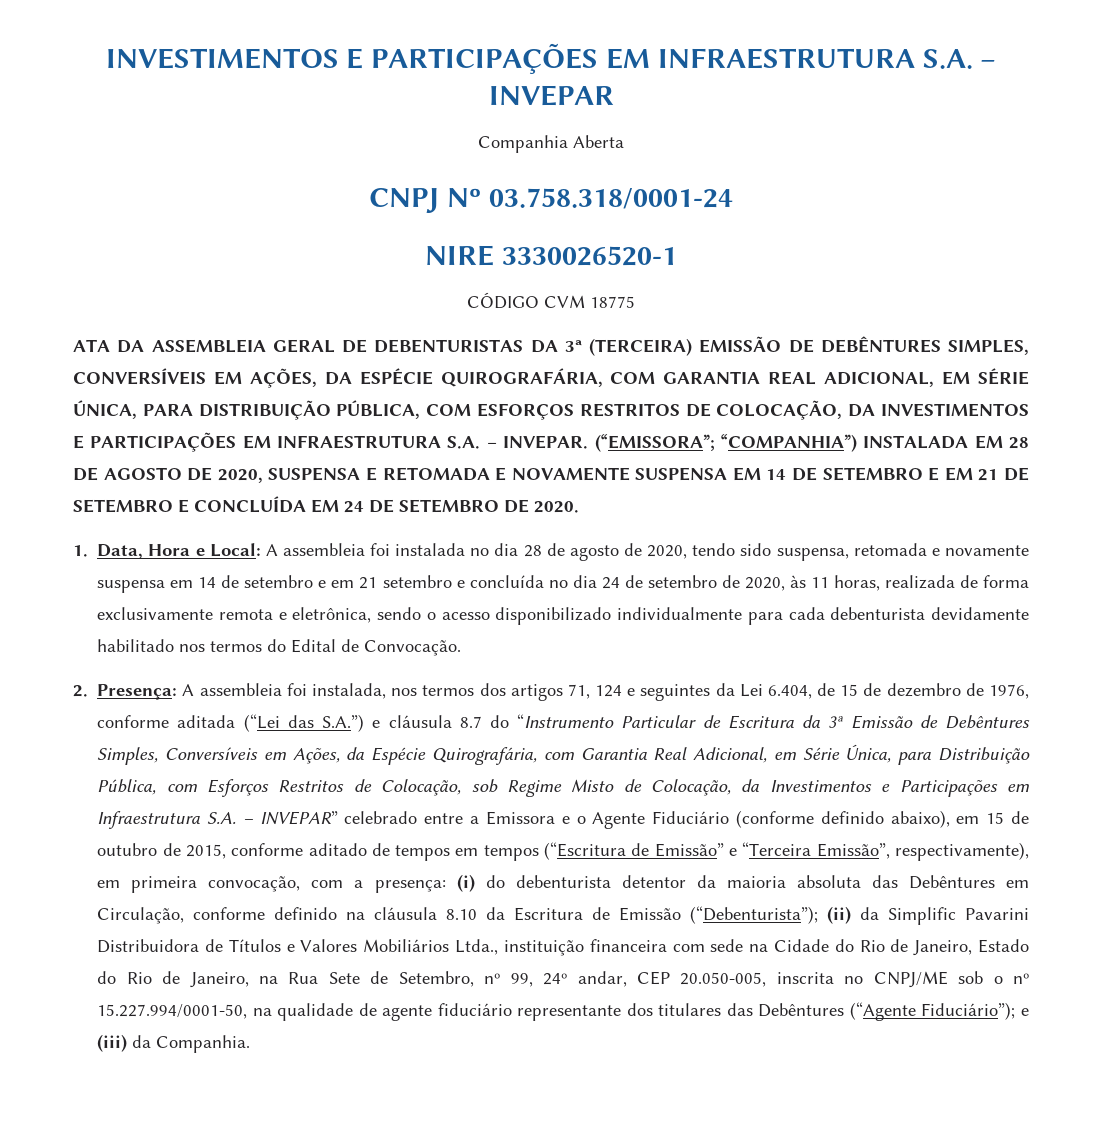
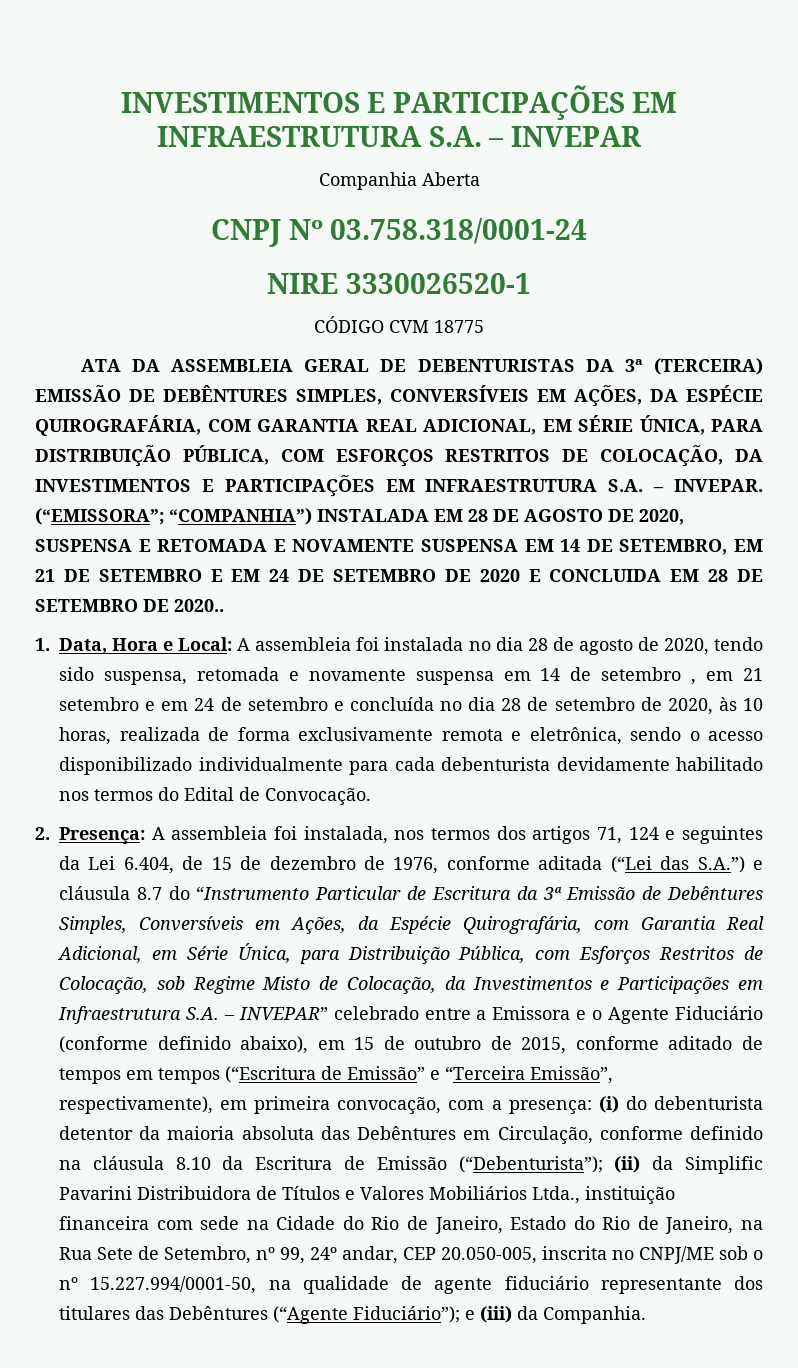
[822,467,940,481] SETEMBRO E -> [619,539,728,555] SETEMBRO,
[194,496,306,513] CONCLUÍDA -> (223, 575) none
[534,501,579,513] 2020. -> [479,569,763,582] [35,599,224,612] 2020 E CONCLUIDA EM 28 DE SETEMBRO DE 2020..
[318,577,378,589] e em 21 -> [691,668,763,685] [59,697,242,711] , em 21 setembro e em 24 de
[601,577,620,589] 24 -> [501,698,522,711] 28
[810,577,829,588] 11 -> [743,698,763,711] 10

